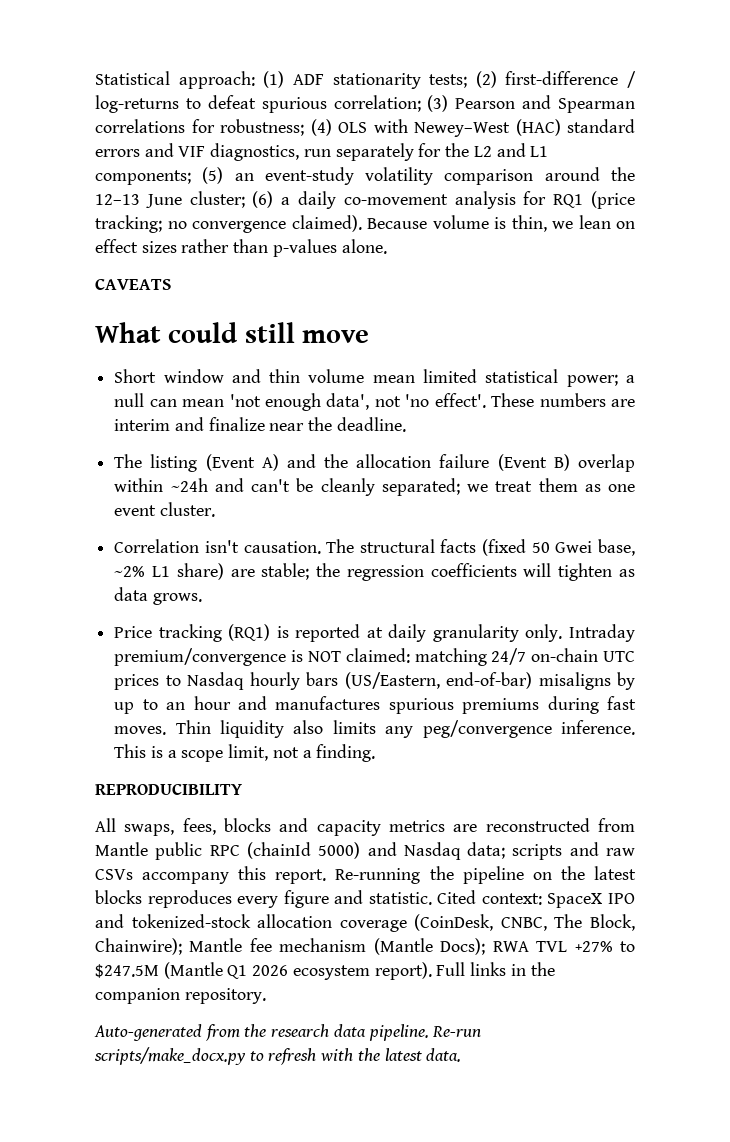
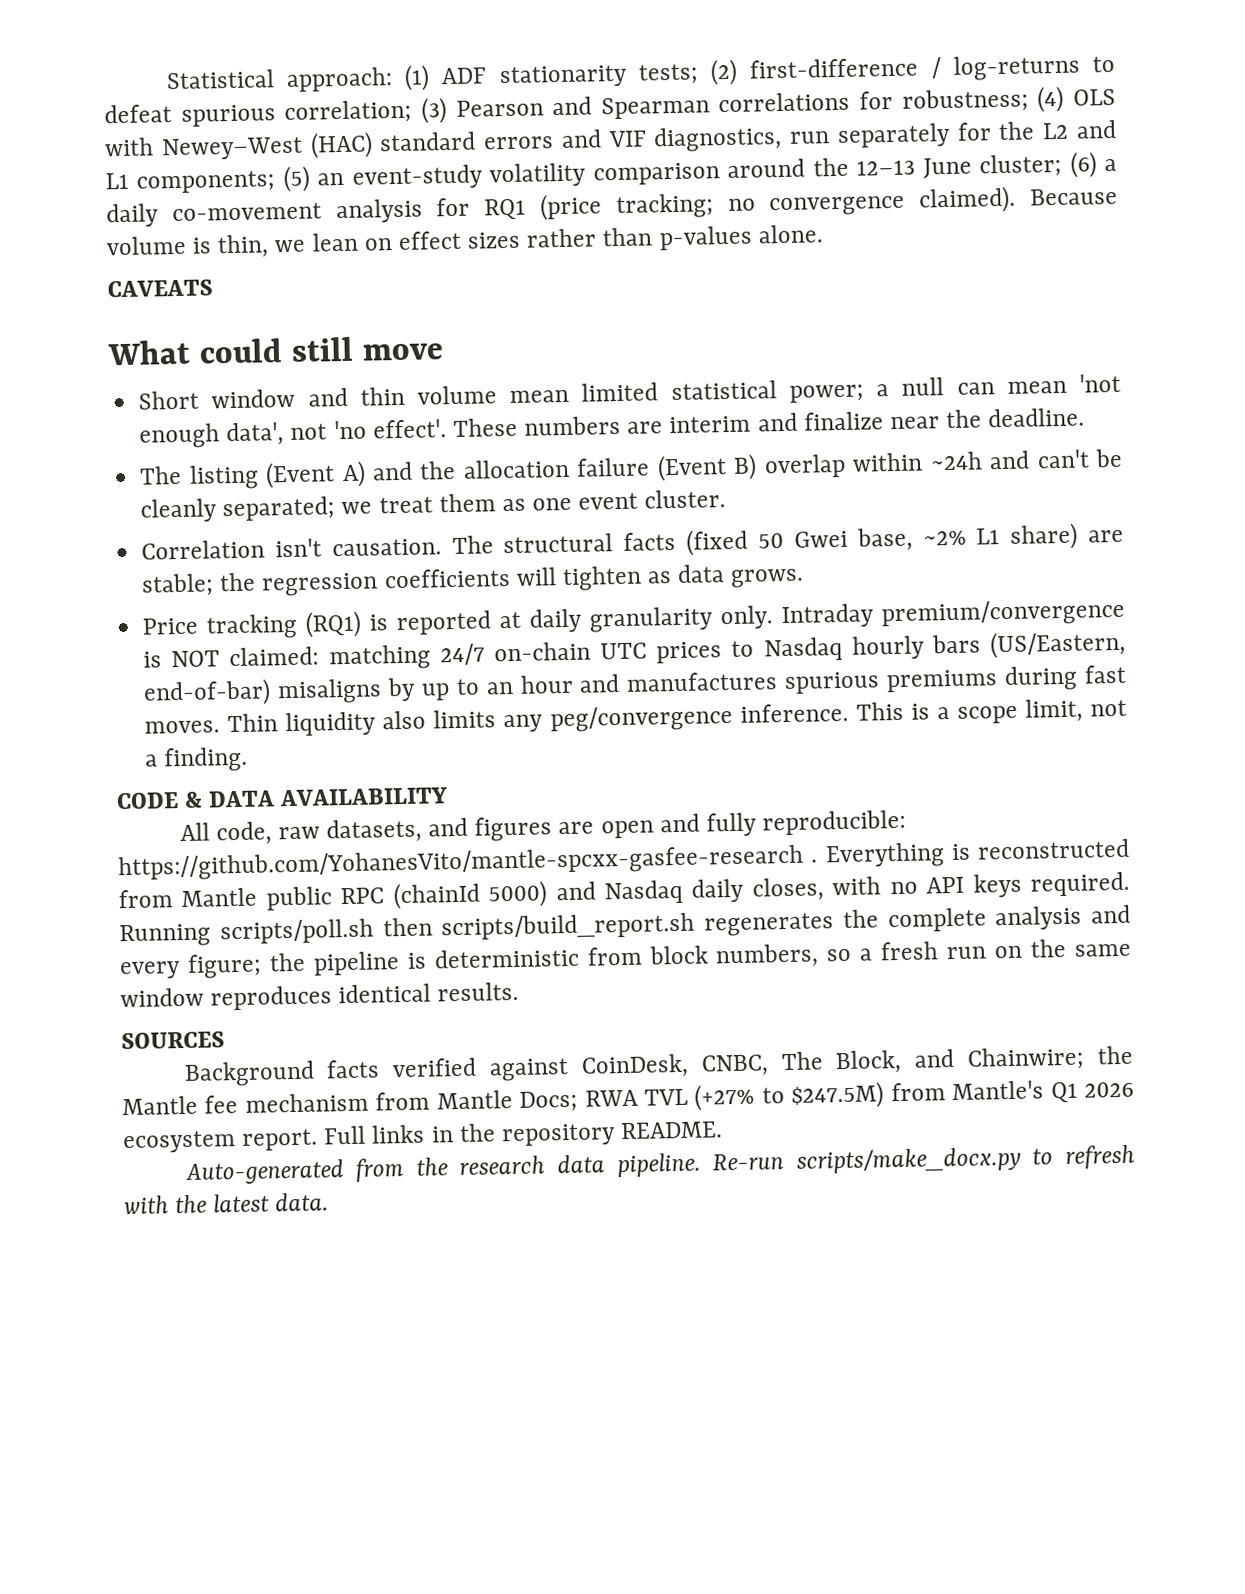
[95,784,242,795] [95,818,478,836] REPRODUCIBILITY // All swaps, fees, blocks and capacity metrics are -> [116,787,449,810] [179,809,907,846] [118,842,971,882] CODE & DATA AVAILABILITY // All code, raw datasets, and figures are open and fully reproducible: https://github.com/YohanesVito/mantle-spcxx-gasfee-research . Everything is
[467,842,636,860] [95,866,636,884] [95,890,635,908] [95,914,635,932] [95,938,636,955] [95,962,223,979] data; scripts and raw CSVs accompany this report. Re-running the pipeline on the latest blocks reproduces every figure and statistic. Cited context: SpaceX IPO and tokenized-stock allocation coverage (CoinDesk, CNBC, The Block, Chainwire); Mantle fee mechanism (Mantle Docs); RWA TVL +27% to $247.5M (Mantle -> [691,871,1130,903] [119,904,1131,948] [119,938,1131,980] [120,981,520,1011] [121,1031,225,1050] [183,1045,1133,1088] [122,1080,1045,1116] daily closes, with no API keys required. Running scripts/poll.sh then scripts/build_report.sh regenerates the complete analysis and every figure; the pipeline is deterministic from block numbers, so a fresh run on the same window reproduces identical results. // SOURCES // Background facts verified against CoinDesk, CNBC, The Block, and Chainwire; the Mantle fee mechanism from Mantle Docs; RWA TVL (+27% to $247.5M) from Mantle's
[374,962,432,980] report). -> [241,1128,319,1151] report.
[95,988,266,1004] companion repository. -> [500,1121,724,1147] repository README.

